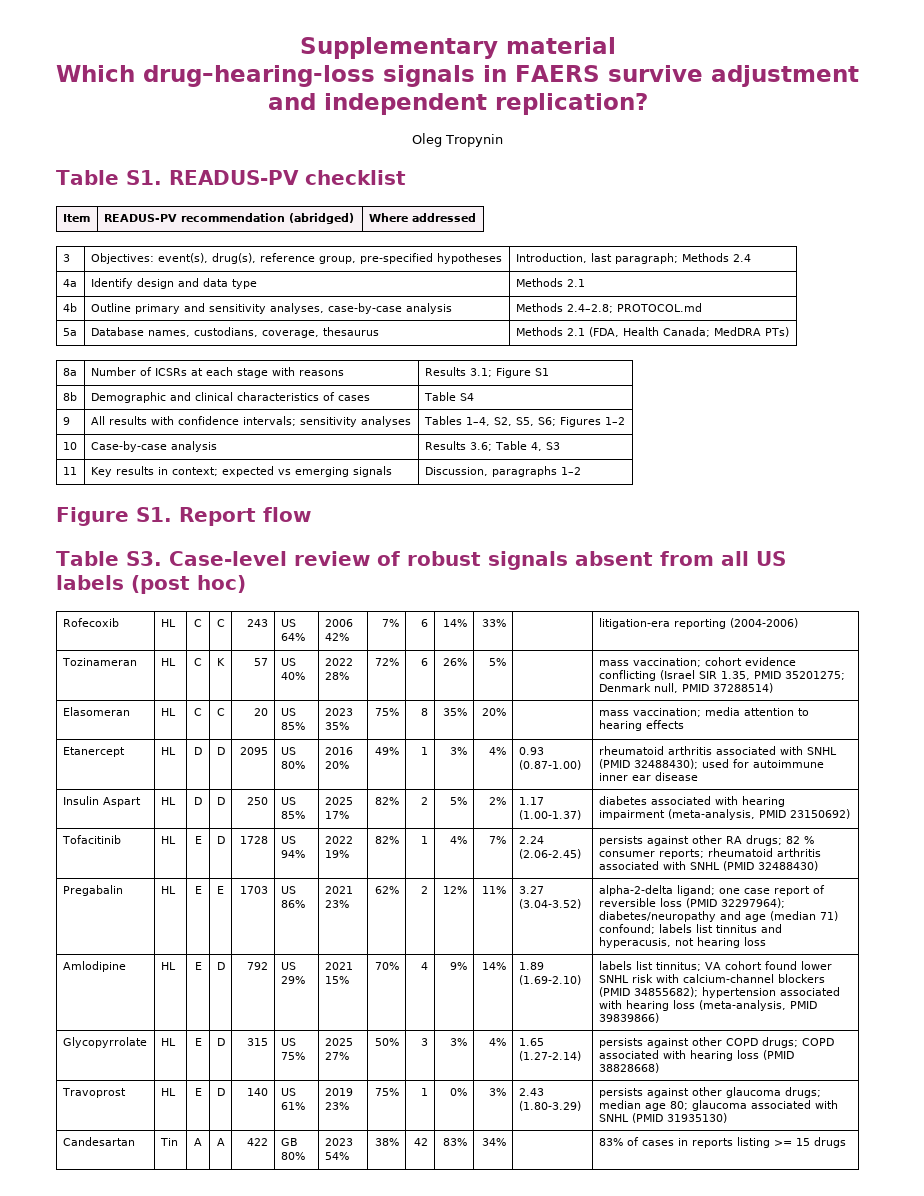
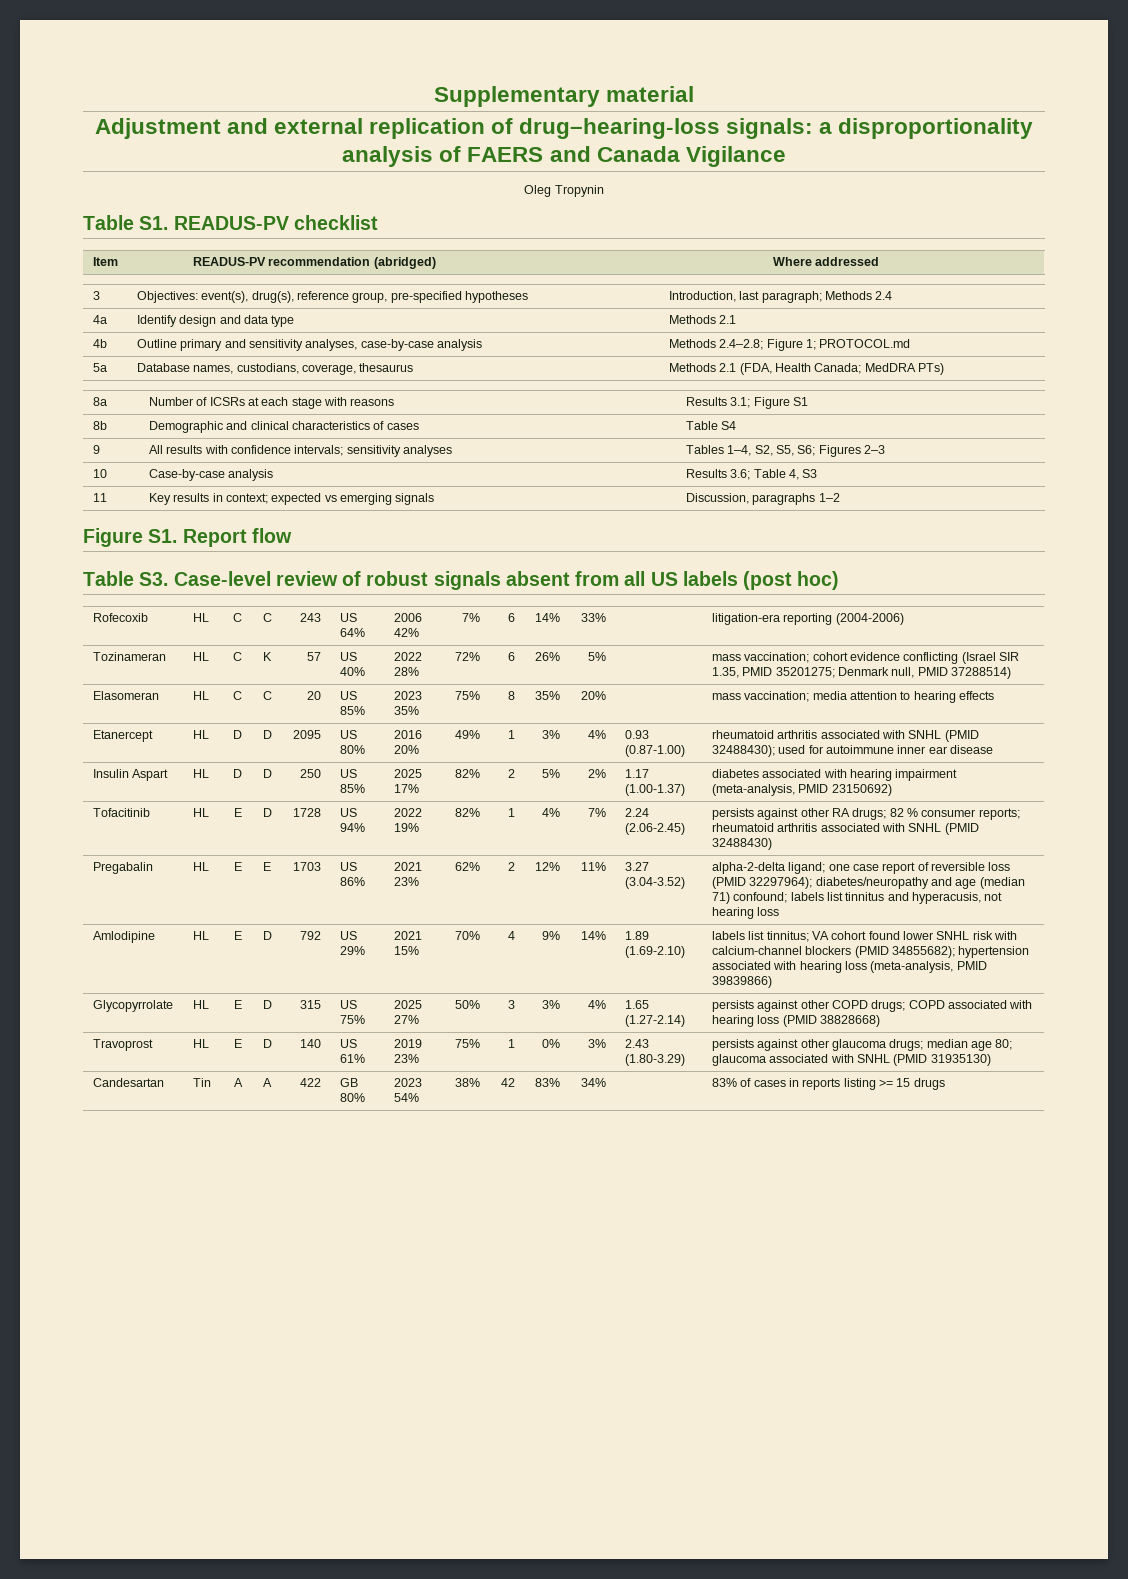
[56,65,859,87] [267,93,648,115] Which drug–hearing-loss signals in FAERS survive adjustment and independent replication? -> [94,118,1034,139] [342,146,786,167] Adjustment and external replication of drug–hearing-loss signals: a disproportionality analysis of FAERS and Canada Vigilance
(613, 308) none -> [766,339,816,351] Figure 1;
[604,417,625,425] 1–2 -> [864,445,886,454] 2–3

